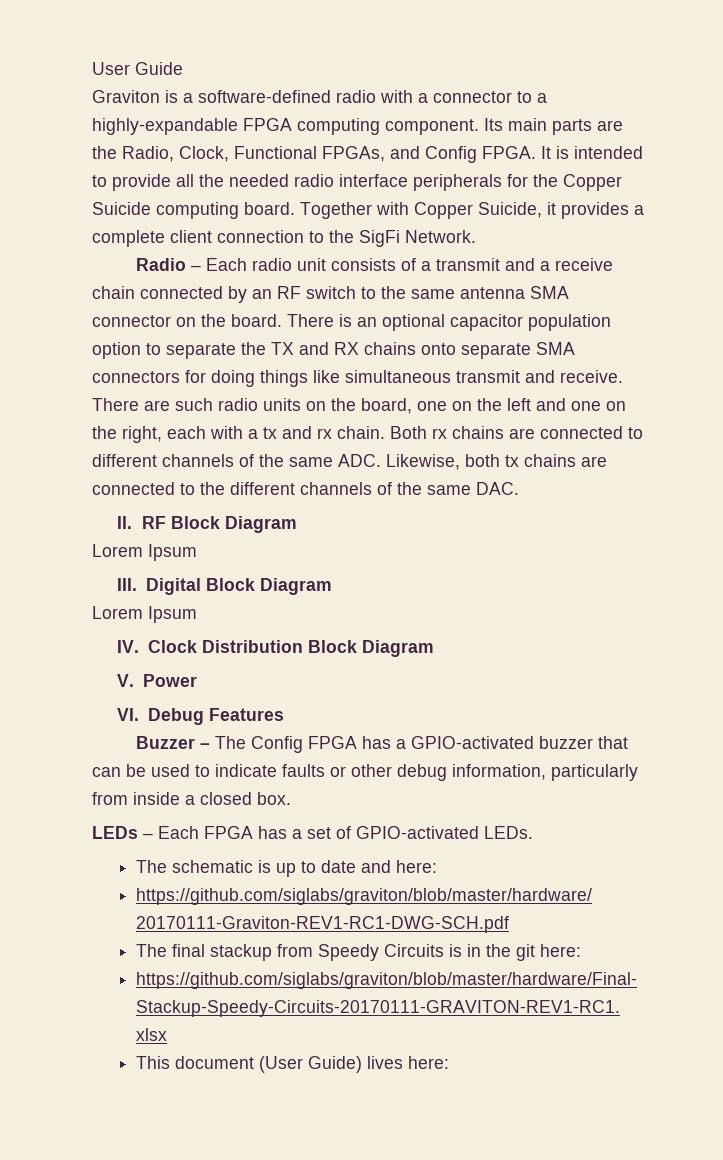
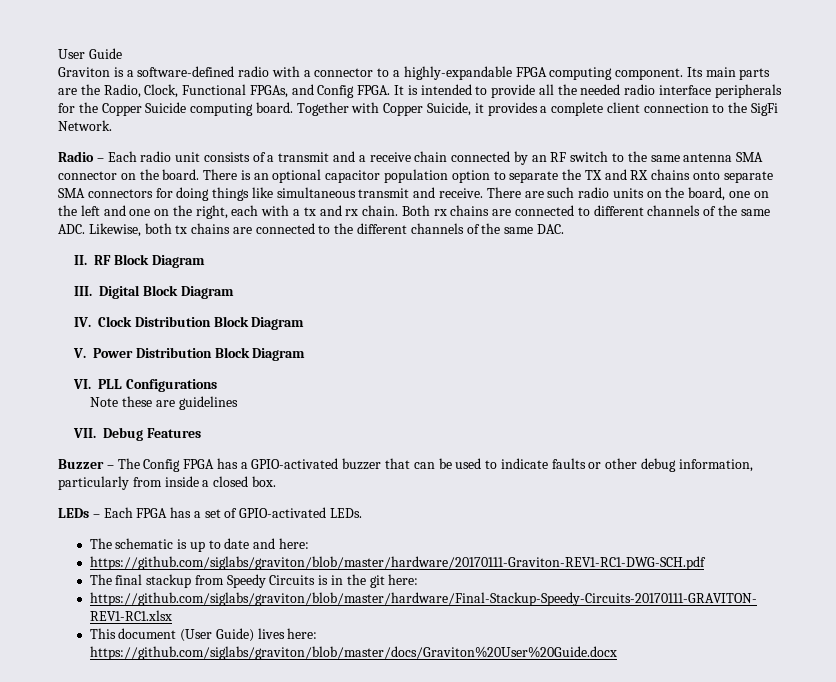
[92,544,197,561] // Lorem Ipsum -> (205, 261) none
[92,606,197,623] // Lorem Ipsum -> (234, 292) none
[116,708,139,721] // VI. -> [135,347,306,361] [73,379,217,392] [90,396,238,410] [73,428,97,438] Distribution Block Diagram // VI. PLL Configurations // Note these are guidelines // VII.
(450, 1062) none -> [89,646,617,660] https://github.com/siglabs/graviton/blob/master/docs/Graviton%20User%20Guide.docx

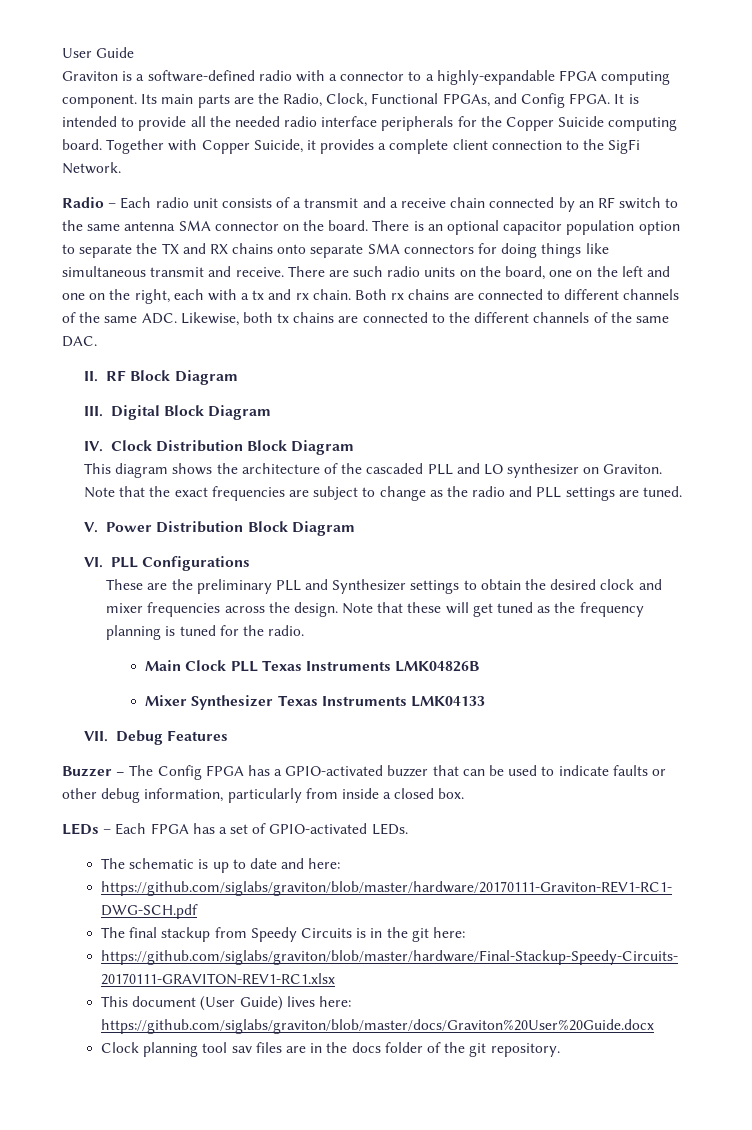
(305, 323) none -> [84,463,663,478] [84,486,683,501] // This diagram shows the architecture of the cascaded PLL and LO synthesizer on Graviton. Note that the exact frequencies are subject to change as the radio and PLL settings are tuned.
[90,396,238,410] Note these are guidelines -> [106,579,662,594] [106,602,644,617] [106,625,305,640] [145,660,480,672] [145,695,486,710] These are the preliminary PLL and Synthesizer settings to obtain the desired clock and mixer frequencies across the design. Note that these will get tuned as the frequency planning is tuned for the radio. // Main Clock PLL Texas Instruments LMK04826B // Mixer Synthesizer Texas Instruments LMK04133
(617, 653) none -> [101,1042,560,1057] // Clock planning tool sav files are in the docs folder of the git repository.

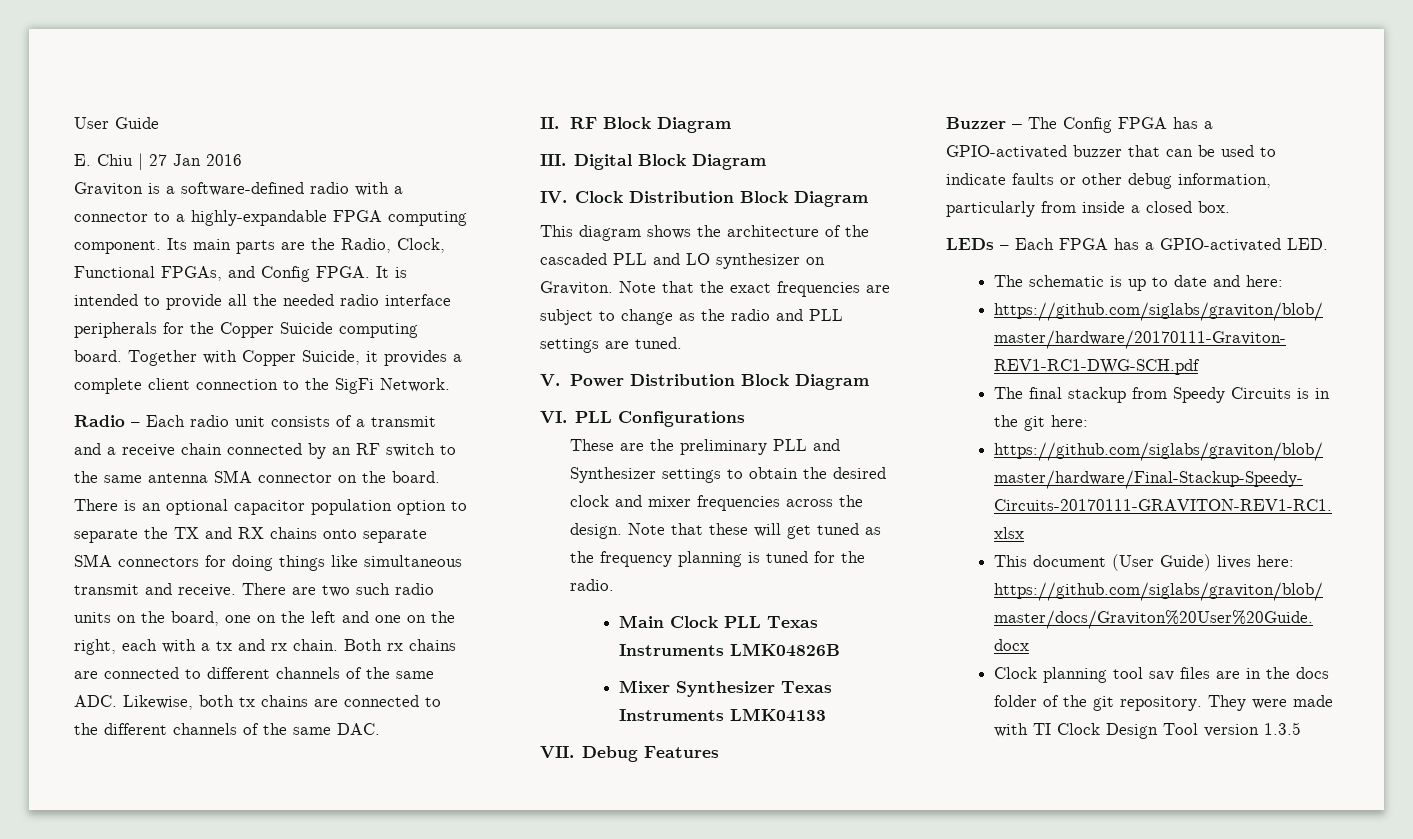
(135, 52) none -> [74,153,242,171] // E. Chiu | 27 Jan 2016
(349, 273) none -> [322,585,350,597] two
[230,823,408,835] set of GPIO-activated LEDs. -> [1160,238,1328,252] GPIO-activated LED.
(560, 1050) none -> [1208,695,1334,711] [994,722,1302,739] They were made with TI Clock Design Tool version 1.3.5

